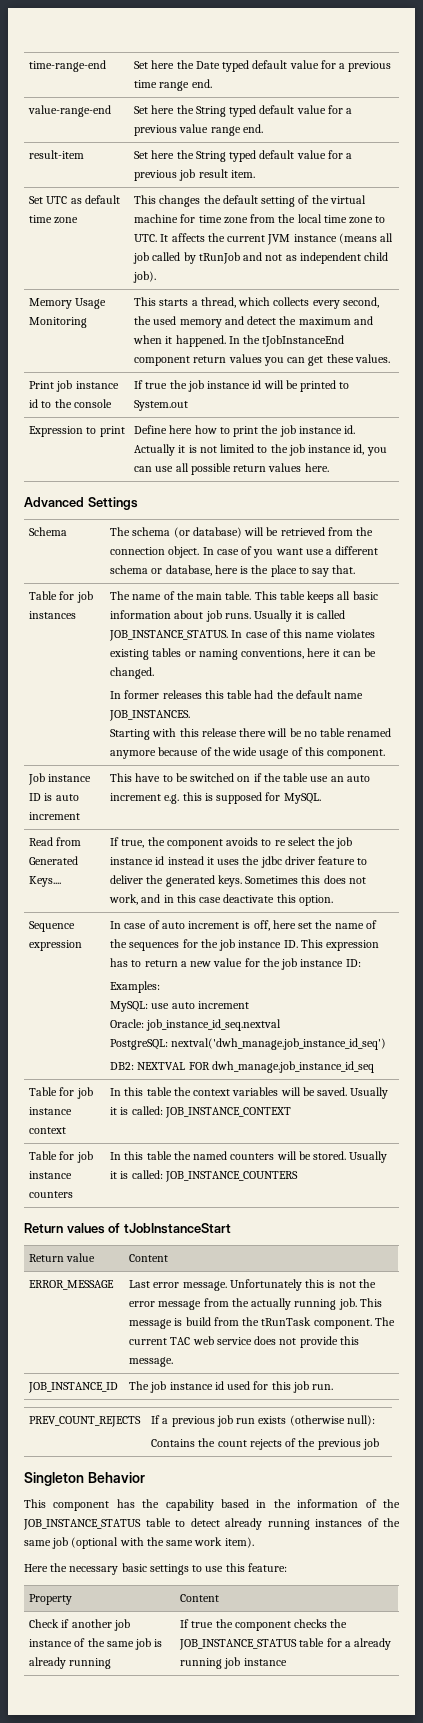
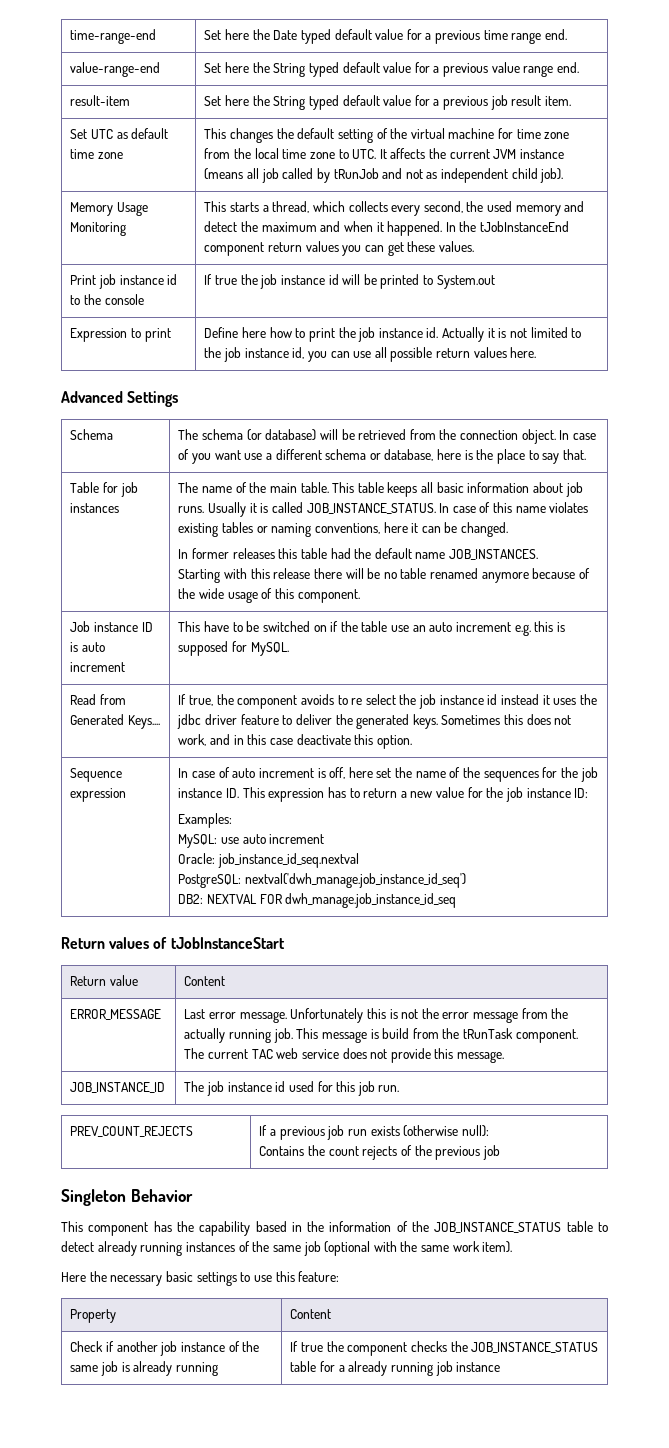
[29,1087,93,1099] [29,1107,73,1115] [29,1127,67,1134] [110,1087,389,1099] [110,1106,291,1118] [29,1151,93,1163] [29,1171,73,1179] [29,1191,74,1198] [110,1151,388,1163] [110,1170,298,1182] // Table for job instance context | In this table the context variables will be saved. Usually it is called: JOB_INSTANCE_CONTEXT // Table for job instance counters | In this table the named counters will be stored. Usually it is called: JOB_INSTANCE_COUNTERS -> (457, 900) none

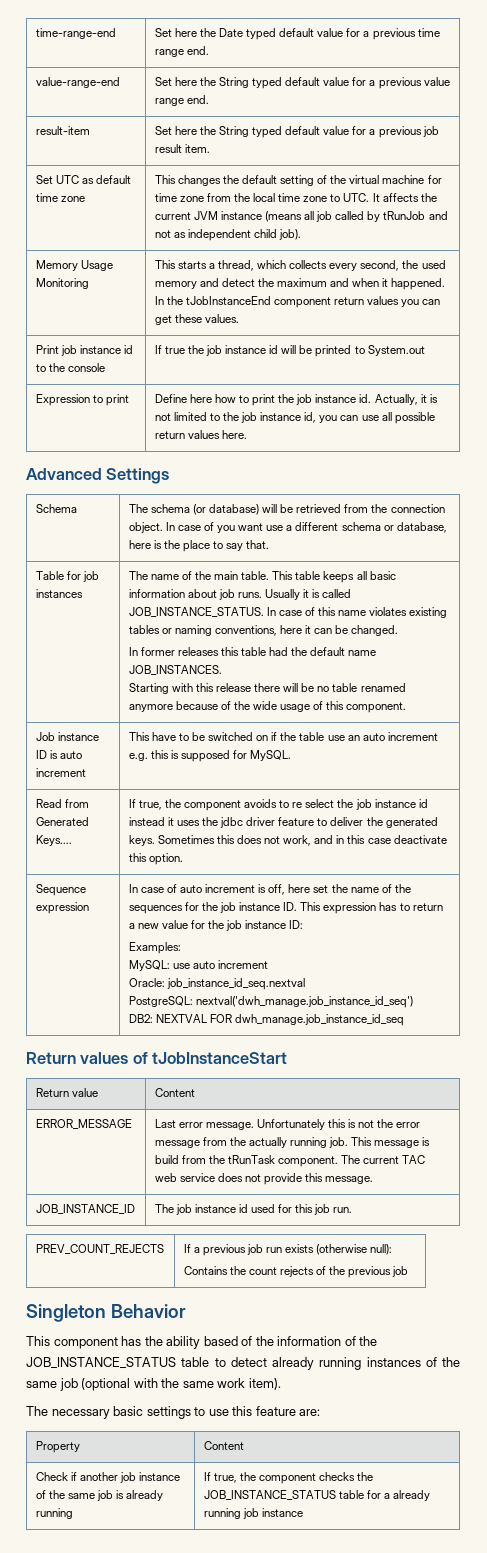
[442,327,485,342] Actually -> [374,394,418,405] Actually,
[199,1221,302,1236] capability based in -> [166,1336,253,1349] ability based of
[61,1271,107,1282] Here the -> [26,1406,48,1416] The
[298,1271,340,1282] feature: -> [255,1406,321,1416] feature are:
[300,1342,323,1352] true -> [213,1473,237,1483] true,

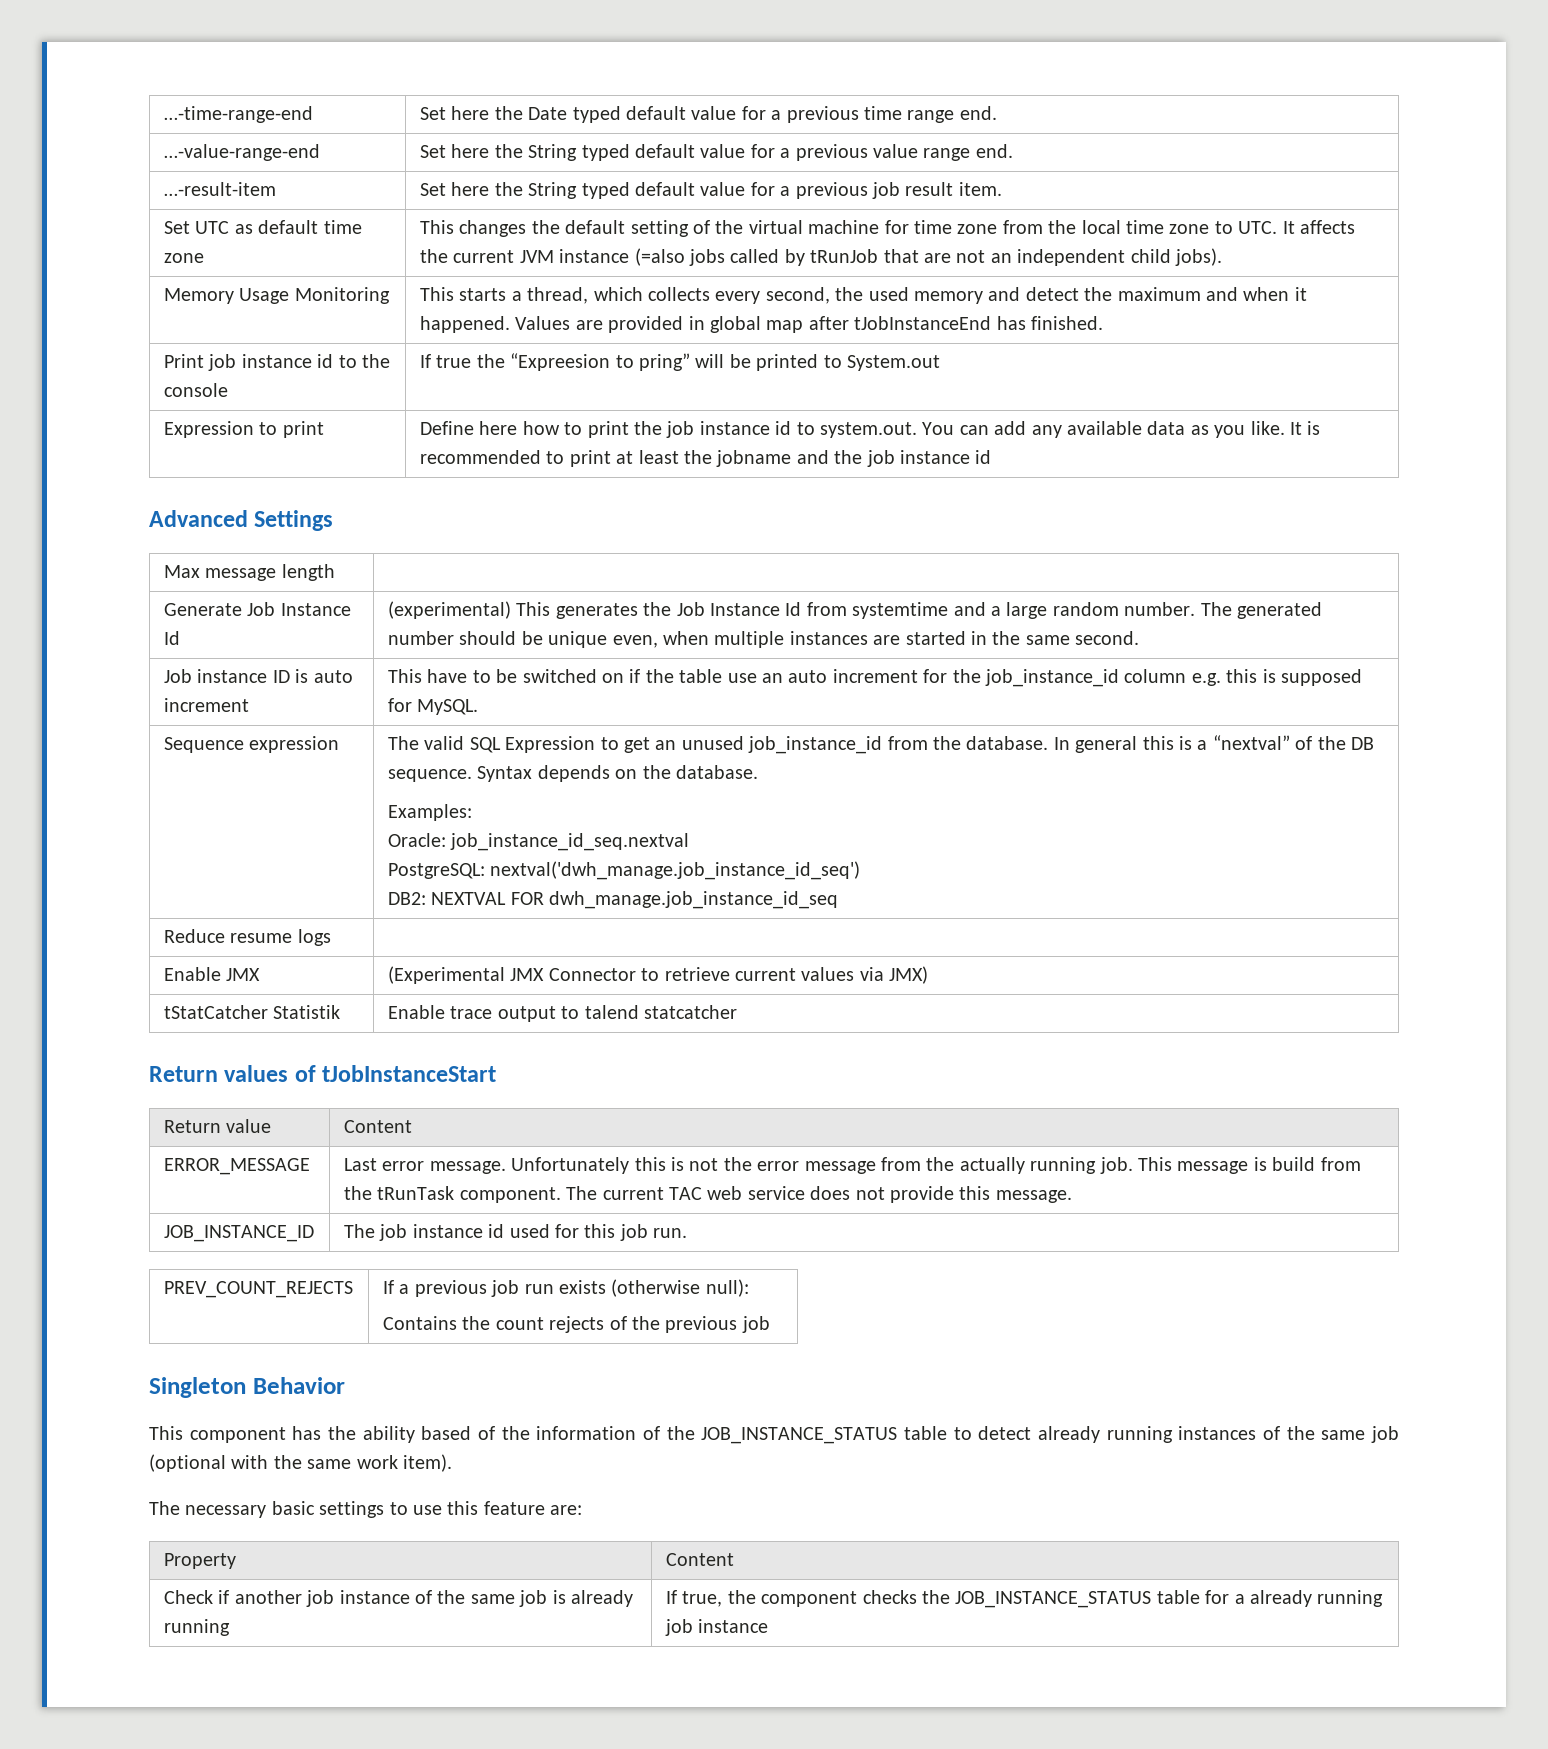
[35,28,116,39] time-range-end -> [163,106,313,123] …-time-range-end
[35,77,120,88] value-range-end -> [163,144,320,161] …-value-range-end
[35,126,90,135] result-item -> [163,182,276,196] …-result-item
[264,211,448,222] [154,230,186,238] (means all job called by tRunJob and not as -> [634,248,1012,266] (=also jobs called by tRunJob that are not an
[279,229,302,240] job). -> [1174,248,1222,266] jobs).
[154,296,441,308] [154,314,239,325] In the tJobInstanceEnd component return values you can get these values. -> [515,316,1103,333] Values are provided in global map after tJobInstanceEnd has finished.
[205,345,279,356] job instance id -> [510,353,690,371] “Expreesion to pring”
[359,394,438,405] [154,412,435,424] [154,430,247,439] [26,468,170,484] [35,504,77,513] [128,504,445,515] [128,522,447,533] [128,540,270,552] [35,571,99,582] [35,589,83,598] [128,571,396,583] [128,589,352,600] [128,607,448,618] [128,625,399,636] [128,647,377,656] [128,665,222,675] [128,683,406,694] [128,701,407,713] id. Actually, it is not limited to the job instance id, you can use all possible return values here. // Advanced Settings // Schema | The schema (or database) will be retrieved from the connection object. In case of you want use a different schema or database, here is the place to say that. // Table for job instances | The name of the main table. This table keeps all basic information about job runs. Usually it is called JOB_INSTANCE_STATUS. In case of this name violates existing tables or naming conventions, here it can be changed. // In former releases this table had the default name JOB_INSTANCES. // Starting with this release there will be no table renamed anymore because of the wide usage of this component. -> [775,421,1321,438] [419,450,992,467] [149,510,334,531] [163,564,335,581] [163,602,351,616] [163,631,180,645] [387,601,1322,619] [387,631,1140,648] id to system.out. You can add any available data as you like. It is recommended to print at least the jobname and the job instance id // Advanced Settings // Max message length | // Generate Job Instance Id | (experimental) This generates the Job Instance Id from systemtime and a large random number. The generated number should be unique even, when multiple instances are started in the same second.
(438, 736) none -> [923,669,1187,687] for the job_instance_id column
[35,799,89,808] [35,817,89,826] [35,835,72,846] [128,799,428,811] [128,817,438,828] [128,835,447,846] [128,853,183,865] [35,884,86,896] [35,902,89,914] [128,884,411,895] [128,902,443,914] [128,920,304,931] [128,942,181,954] [128,960,268,971] Read from Generated Keys.... | If true, the component avoids to re select the job instance id instead it uses the jdbc driver feature to deliver the generated keys. Sometimes this does not work, and in this case deactivate this option. // Sequence expression | In case of auto increment is off, here set the name of the sequences for the job instance ID. This expression has to return a new value for the job instance ID: // Examples: // MySQL: use auto increment -> [163,736,340,753] [387,735,1374,754] [387,765,758,782] [387,804,472,821] Sequence expression | The valid SQL Expression to get an unused job_instance_id from the database. In general this is a “nextval” of the DB sequence. Syntax depends on the database. // Examples:
(404, 1020) none -> [163,929,331,946] [163,967,261,981] [387,966,929,984] [163,1005,341,1019] [387,1005,737,1022] // Reduce resume logs | // Enable JMX | (Experimental JMX Connector to retrieve current values via JMX) // tStatCatcher Statistik | Enable trace output to talend statcatcher

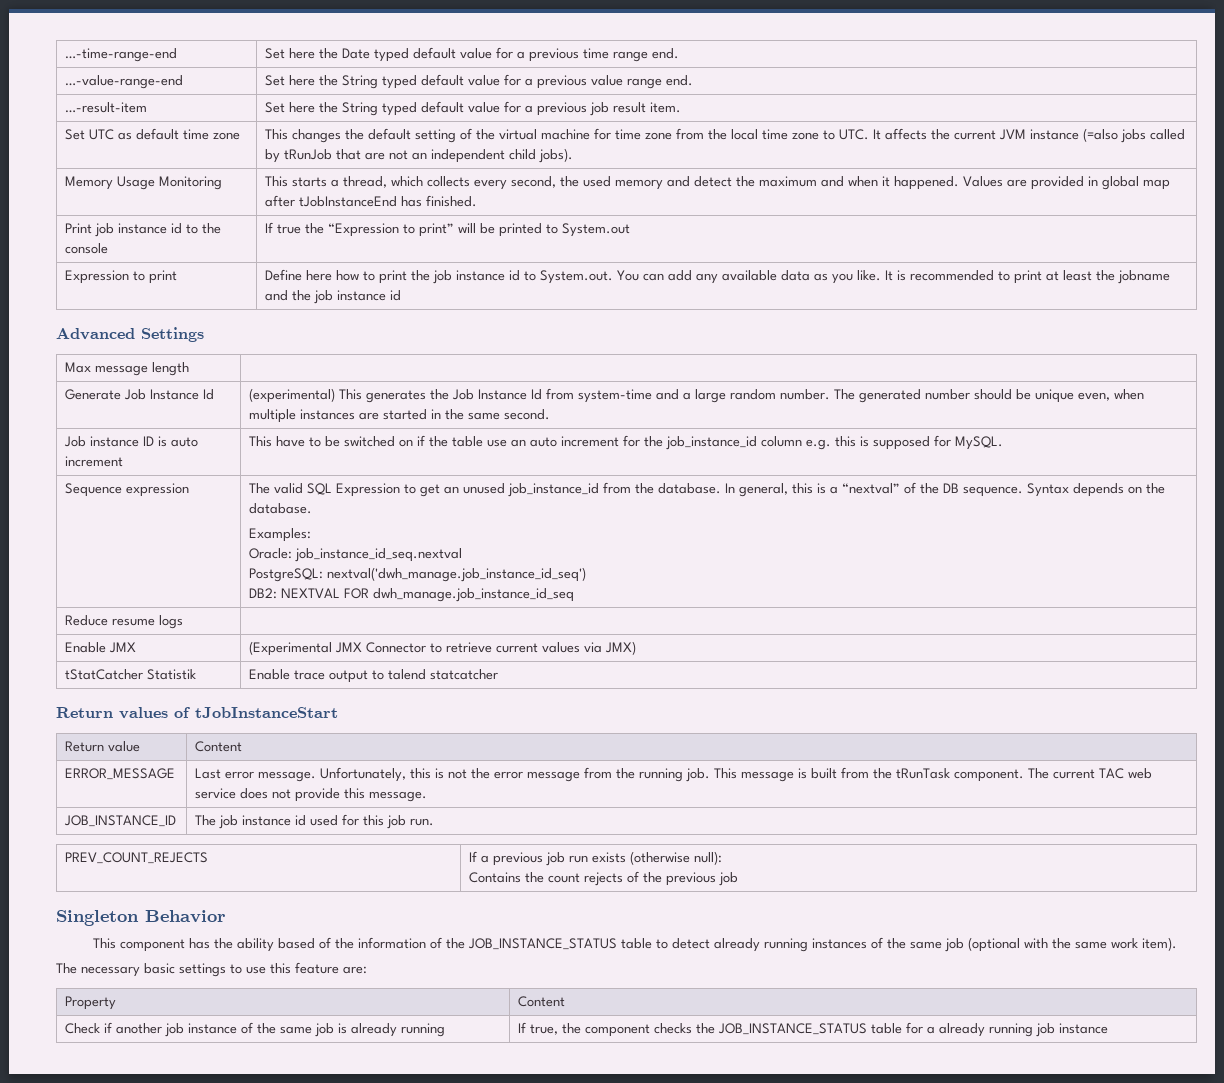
[510,353,690,371] “Expreesion to pring” -> [328,223,455,237] “Expression to print”
[819,422,917,438] system.out. -> [540,270,614,284] System.out.
[852,602,949,619] systemtime -> [578,389,653,403] system-time
[1075,736,1138,753] general -> [739,483,789,497] general,
[511,1157,630,1174] Unfortunately -> [320,767,407,782] Unfortunately,
[959,1157,1025,1174] actually -> (636, 773) none
[1272,1157,1316,1171] build -> [811,768,838,779] built

